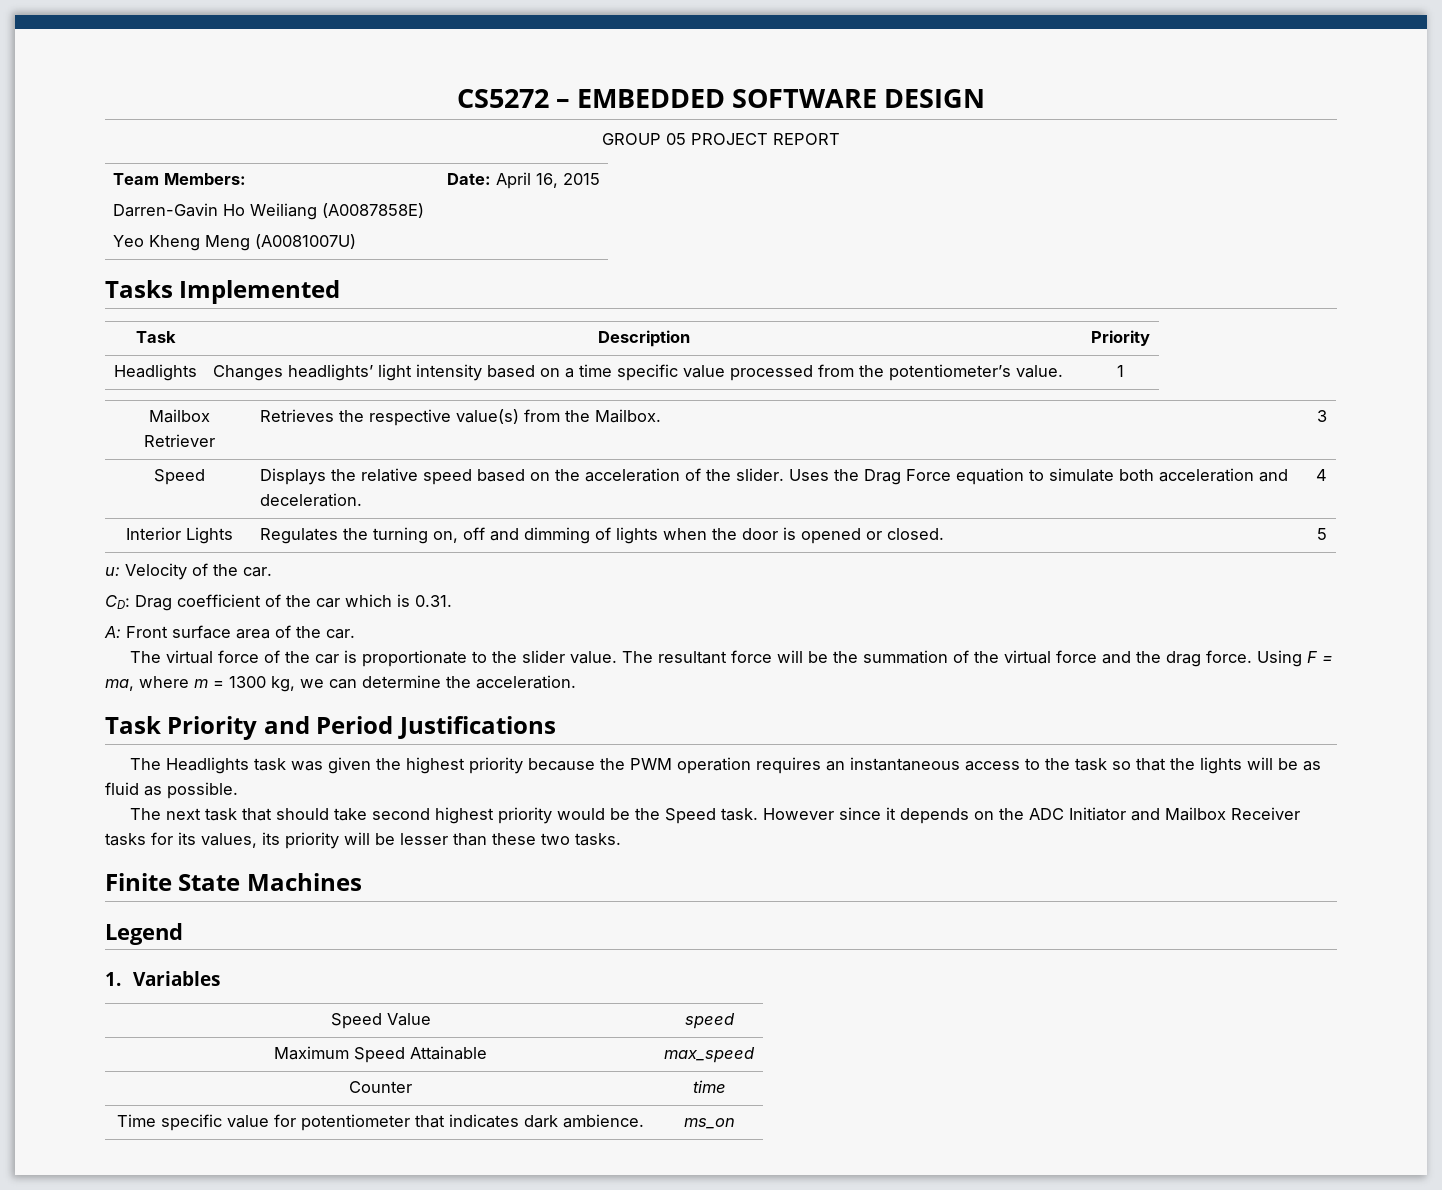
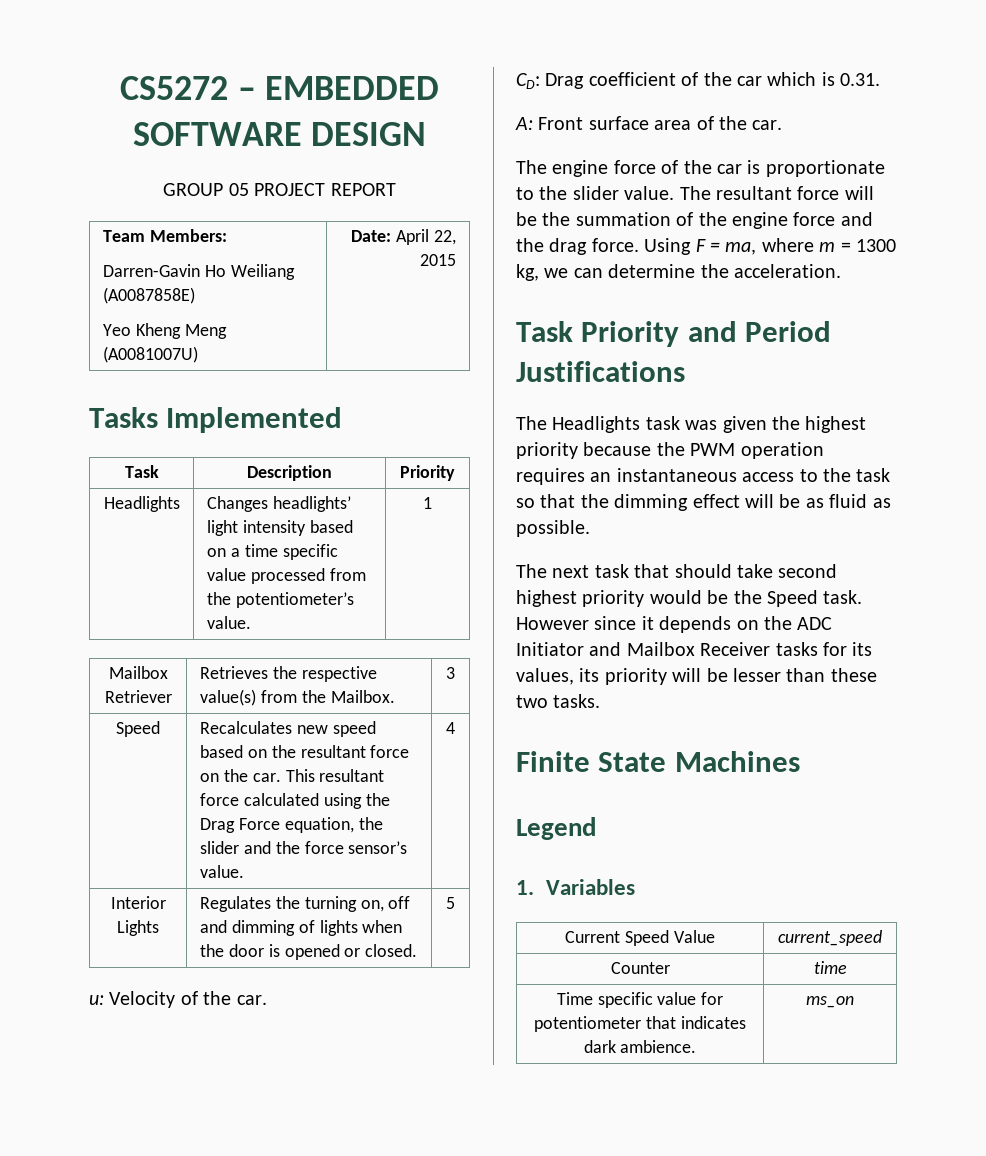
[535,173,558,188] 16, -> [434,230,457,245] 22,
[260,468,419,485] Displays the relative -> [199,721,328,734] Recalculates new
[585,468,1289,485] [260,493,363,507] acceleration of the slider. Uses the Drag Force equation to simulate both acceleration and deceleration. -> [300,745,410,758] [199,769,385,782] [199,793,390,809] [199,817,383,833] [199,841,408,854] [199,865,244,878] resultant force on the car. This resultant force calculated using the Drag Force equation, the slider and the force sensor’s value.
[165,650,213,664] virtual -> [552,160,609,177] engine
[1003,650,1051,664] virtual -> [732,212,788,229] engine
[1199,757,1242,774] lights -> [614,494,740,511] dimming effect
(220, 978) none -> [565,931,621,943] Current
[684,1013,735,1029] [274,1046,487,1063] [664,1047,755,1063] speed // Maximum Speed Attainable | max_speed -> [778,930,882,946] current_speed

